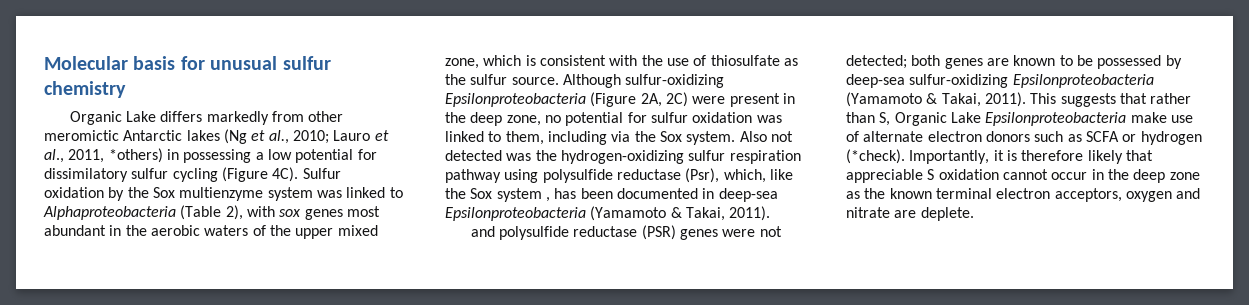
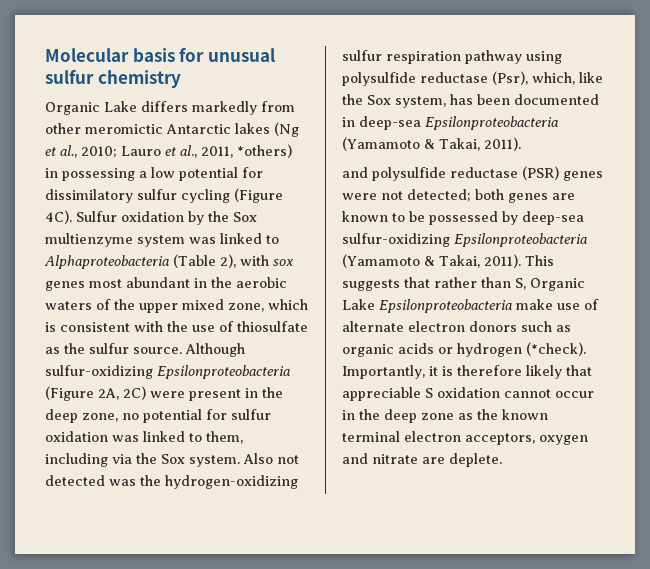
[496,188,550,202] system , -> [395,96,446,108] system,
[1085,131,1119,142] SCFA -> [342,343,434,357] organic acids

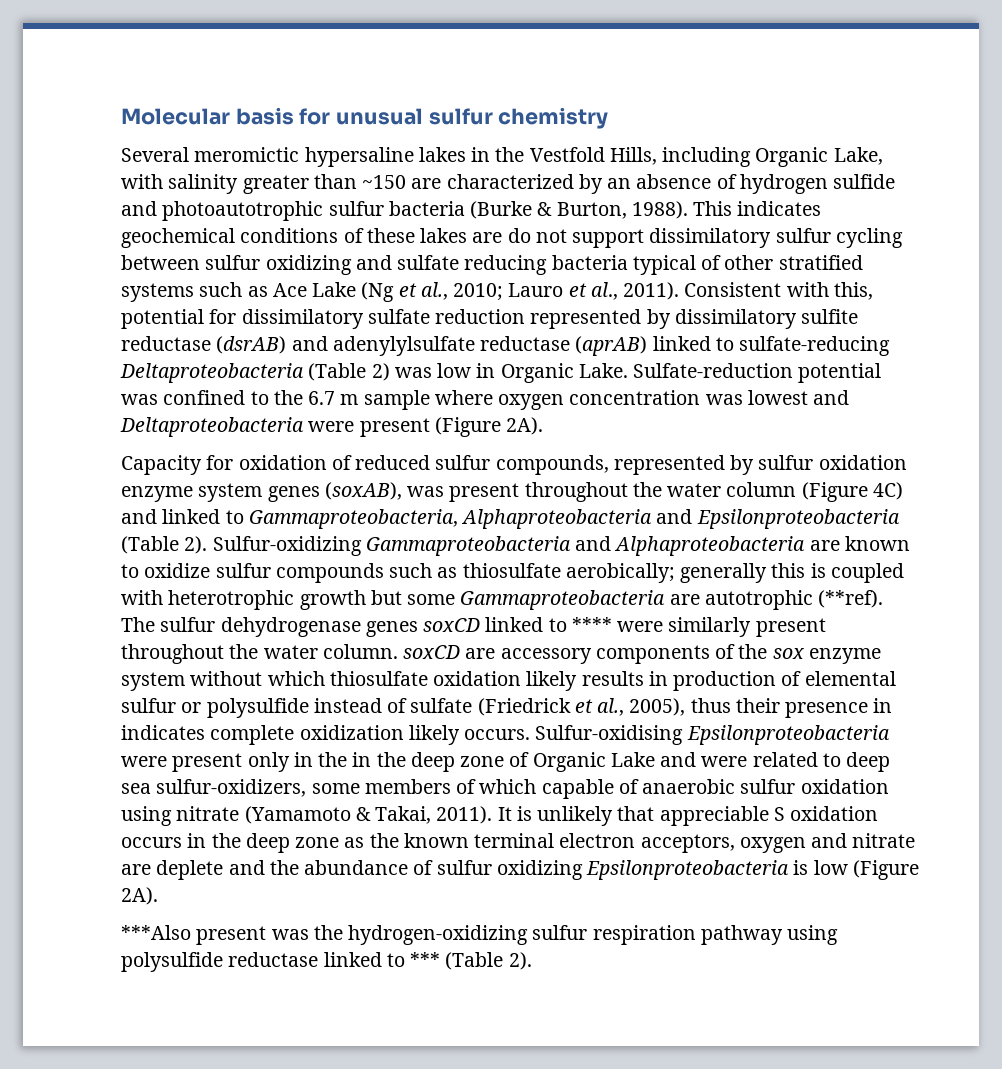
[45,101,295,115] [45,123,270,134] Organic Lake differs markedly from other meromictic Antarctic lakes -> [121,147,883,167] [121,174,896,194] [121,201,822,221] [121,228,903,248] [121,255,863,275] [121,282,357,302] Several meromictic hypersaline lakes in the Vestfold Hills, including Organic Lake, with salinity greater than ~150 are characterized by an absence of hydrogen sulfide and photoautotrophic sulfur bacteria (Burke & Burton, 1988). This indicates geochemical conditions of these lakes are do not support dissimilatory sulfur cycling between sulfur oxidizing and sulfate reducing bacteria typical of other stratified systems such as Ace Lake
[201,144,292,158] [45,167,263,181] [45,188,283,203] [45,210,257,225] [45,233,279,247] [44,254,294,269] [45,277,287,291] [45,299,308,313] [45,321,308,332] [45,343,245,357] [45,365,290,379] [45,386,283,401] [45,409,271,423] [45,431,243,444] [45,453,299,467] [45,475,298,489] [342,50,562,64] [342,71,603,86] [342,94,599,108] [342,116,558,130] [342,137,521,151] [342,166,603,181] [342,189,575,203] [342,211,584,225] [342,233,587,247] [342,254,554,268] [342,277,585,291] [342,299,599,313] [342,321,571,332] [342,342,586,357] [342,365,562,379] 2011, *others) in possessing a low potential for dissimilatory sulfur cycling (Figure 4C). Sulfur oxidation by the Sox multienzyme system was linked to Alphaproteobacteria (Table 2), with sox genes most abundant in the aerobic waters of the upper mixed zone, which is consistent with the use of thiosulfate as the sulfur source. Although sulfur-oxidizing Epsilonproteobacteria (Figure 2A, 2C) were present in the deep zone, no potential for sulfur oxidation was linked to them, including via the Sox system. Also not detected was the hydrogen-oxidizing sulfur respiration pathway using polysulfide reductase (Psr), which, like the Sox system, has been documented in deep-sea Epsilonproteobacteria (Yamamoto & Takai, 2011). // and polysulfide reductase (PSR) genes were not detected; both genes are known to be possessed by deep-sea sulfur-oxidizing Epsilonproteobacteria (Yamamoto & Takai, 2011). This suggests that rather than S, Organic Lake Epsilonproteobacteria make use of alternate electron donors such as organic acids or hydrogen (*check). Importantly, it is therefore likely -> [623,282,873,300] [121,309,859,329] [121,336,891,356] [120,363,882,383] [121,390,850,410] [120,417,544,437] [121,455,907,475] [121,482,903,502] [121,509,900,529] [121,536,910,556] [121,563,904,583] [121,590,884,610] [121,617,826,637] [121,644,881,664] [121,671,896,691] [121,698,893,718] [121,725,890,745] [121,752,891,772] [121,779,889,799] [121,806,614,826] 2011). Consistent with this, potential for dissimilatory sulfate reduction represented by dissimilatory sulfite reductase (dsrAB) and adenylylsulfate reductase (aprAB) linked to sulfate-reducing Deltaproteobacteria (Table 2) was low in Organic Lake. Sulfate-reduction potential was confined to the 6.7 m sample where oxygen concentration was lowest and Deltaproteobacteria were present (Figure 2A). // Capacity for oxidation of reduced sulfur compounds, represented by sulfur oxidation enzyme system genes (soxAB), was present throughout the water column (Figure 4C) and linked to Gammaproteobacteria, Alphaproteobacteria and Epsilonproteobacteria (Table 2). Sulfur-oxidizing Gammaproteobacteria and Alphaproteobacteria are known to oxidize sulfur compounds such as thiosulfate aerobically; generally this is coupled with heterotrophic growth but some Gammaproteobacteria are autotrophic (**ref). The sulfur dehydrogenase genes soxCD linked to **** were similarly present throughout the water column. soxCD are accessory components of the sox enzyme system without which thiosulfate oxidation likely results in production of elemental sulfur or polysulfide instead of sulfate (Friedrick et al., 2005), thus their presence in indicates complete oxidization likely occurs. Sulfur-oxidising Epsilonproteobacteria were present only in the in the deep zone of Organic Lake and were related to deep sea sulfur-oxidizers, some members of which capable of anaerobic sulfur oxidation using nitrate (Yamamoto & Takai, 2011). It is unlikely
[504,389,594,398] cannot occur -> [121,837,182,848] occurs
[449,453,502,467] deplete. -> [156,860,919,880] [121,887,158,905] [121,925,839,945] [121,952,532,972] deplete and the abundance of sulfur oxidizing Epsilonproteobacteria is low (Figure 2A). // ***Also present was the hydrogen-oxidizing sulfur respiration pathway using polysulfide reductase linked to *** (Table 2).

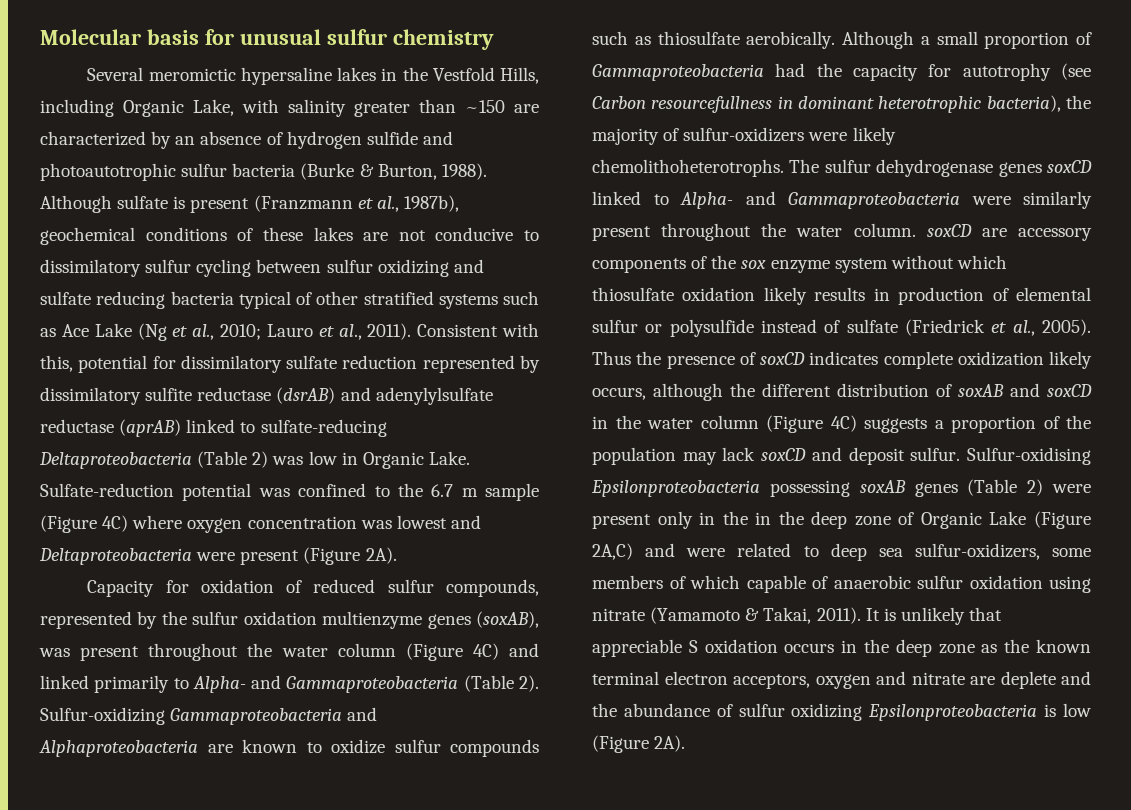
[693,201,822,216] This indicates -> [40,195,459,213] Although sulfate is present (Franzmann et al., 1987b),
[507,228,645,248] do not support -> [398,227,539,241] not conducive to
(430, 400) none -> [40,515,129,533] (Figure 4C)
[758,455,907,470] [121,483,263,502] sulfur oxidation enzyme system -> [161,611,423,629] the sulfur oxidation multienzyme
[225,509,900,529] to Gammaproteobacteria, Alphaproteobacteria and Epsilonproteobacteria -> [94,675,459,693] primarily to Alpha- and Gammaproteobacteria
[565,563,904,583] [121,590,884,610] aerobically; generally this is coupled with heterotrophic growth but some Gammaproteobacteria are autotrophic (**ref). -> [746,31,1092,49] [592,63,1091,81] [592,95,1091,113] [592,127,896,145] [592,159,784,177] aerobically. Although a small proportion of Gammaproteobacteria had the capacity for autotrophy (see Carbon resourcefullness in dominant heterotrophic bacteria), the majority of sulfur-oxidizers were likely chemolithoheterotrophs.
[571,617,612,632] **** -> [680,191,960,209] Alpha- and Gammaproteobacteria
[629,698,893,718] [121,725,890,745] 2005), thus their presence in indicates complete oxidization likely occurs. Sulfur-oxidising Epsilonproteobacteria -> [1042,319,1091,336] [592,351,1092,369] [592,383,1092,401] [592,415,1091,433] [592,447,1091,465] [591,479,1044,497] 2005). Thus the presence of soxCD indicates complete oxidization likely occurs, although the different distribution of soxAB and soxCD in the water column (Figure 4C) suggests a proportion of the population may lack soxCD and deposit sulfur. Sulfur-oxidising Epsilonproteobacteria possessing soxAB genes (Table 2)
(655, 759) none -> [1034,511,1091,529] [592,543,633,560] (Figure 2A,C)
[121,925,839,945] [121,952,532,972] // ***Also present was the hydrogen-oxidizing sulfur respiration pathway using polysulfide reductase linked to *** (Table 2). -> (686, 743) none

